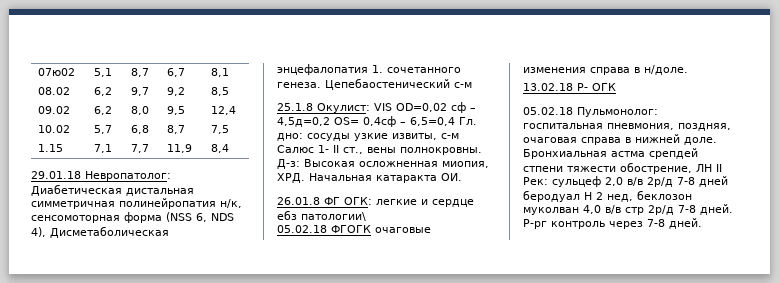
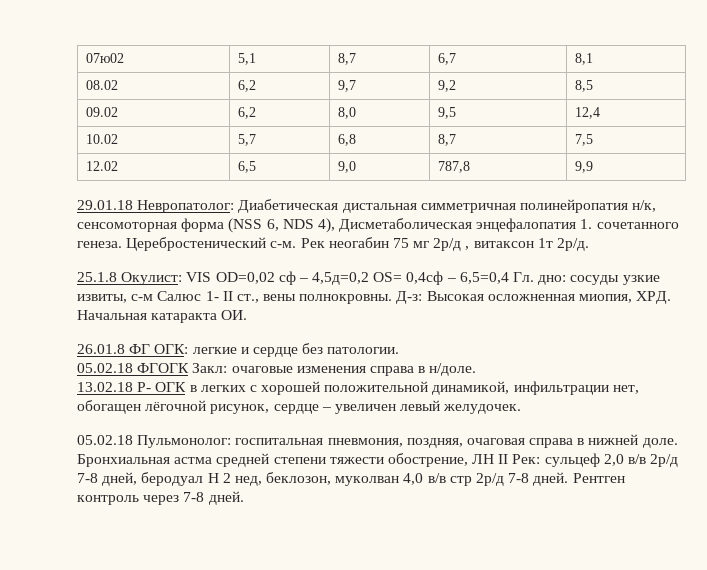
[38,144,64,152] [94,144,113,153] [131,144,150,153] [167,144,193,153] [211,144,230,153] 1.15 | 7,1 | 7,7 | 11,9 | 8,4 -> [86,161,119,171] [238,161,257,173] [338,161,357,173] [438,161,471,173] [575,161,594,173] 12.02 | 6,5 | 9,0 | 787,8 | 9,9
[325,78,472,90] Цепебаостенический с-м -> [126,237,590,251] Церебростенический с-м. Рек неогабин 75 мг 2р/д , витаксон 1т 2р/д.
[277,210,366,221] ебз патологии\ -> [302,343,400,354] без патологии.
(371, 229) none -> [192,363,228,373] Закл:
(616, 87) none -> [189,381,639,395] [77,400,522,414] в легких с хорошей положительной динамикой, инфильтрации нет, обогащен лёгочной рисунок, сердце – увеличен левый желудочек.
[649,148,698,159] [523,166,563,172] срепдей стпени -> [216,453,326,467] средней степени
[699,176,728,187] дней -> [102,472,138,486] дней,
[637,190,692,200] беклозон -> [266,472,332,485] беклозон,
[523,219,547,229] Р-рг -> [572,473,625,483] Рентген

